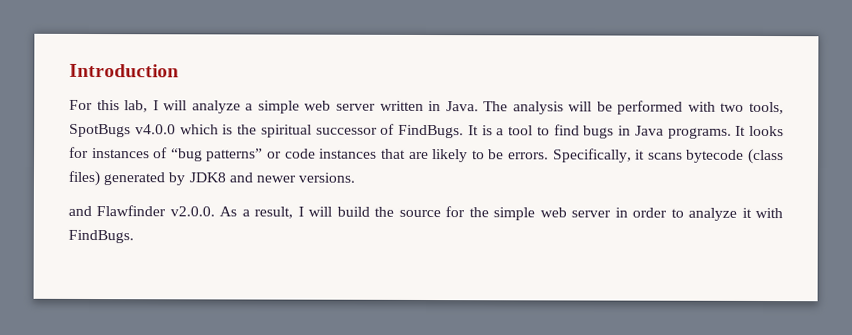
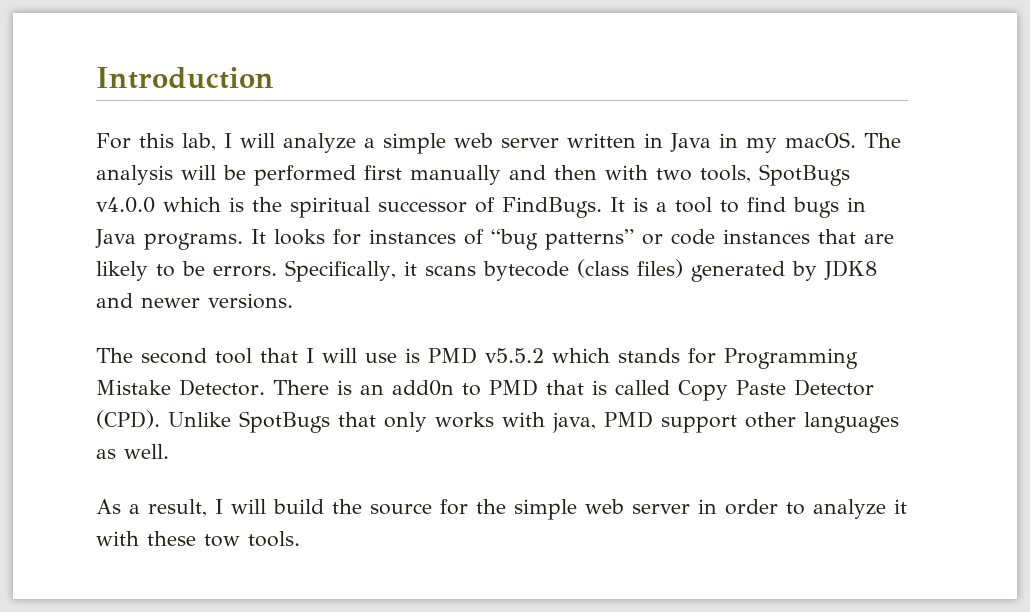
[445,101,479,112] Java. -> [670,132,856,153] Java in my macOS.
(684, 107) none -> [364,165,597,185] first manually and then
[68,205,215,217] and Flawfinder v2.0.0. -> [96,347,858,369] [96,379,874,401] [96,410,899,433] [96,444,169,459] The second tool that I will use is PMD v5.5.2 which stands for Programming Mistake Detector. There is an add0n to PMD that is called Copy Paste Detector (CPD). Unlike SpotBugs that only works with java, PMD support other languages as well. //
[68,229,134,244] FindBugs. -> [147,531,300,547] these tow tools.

